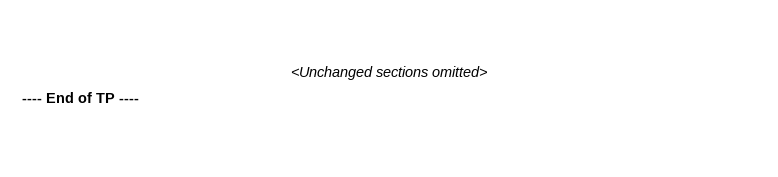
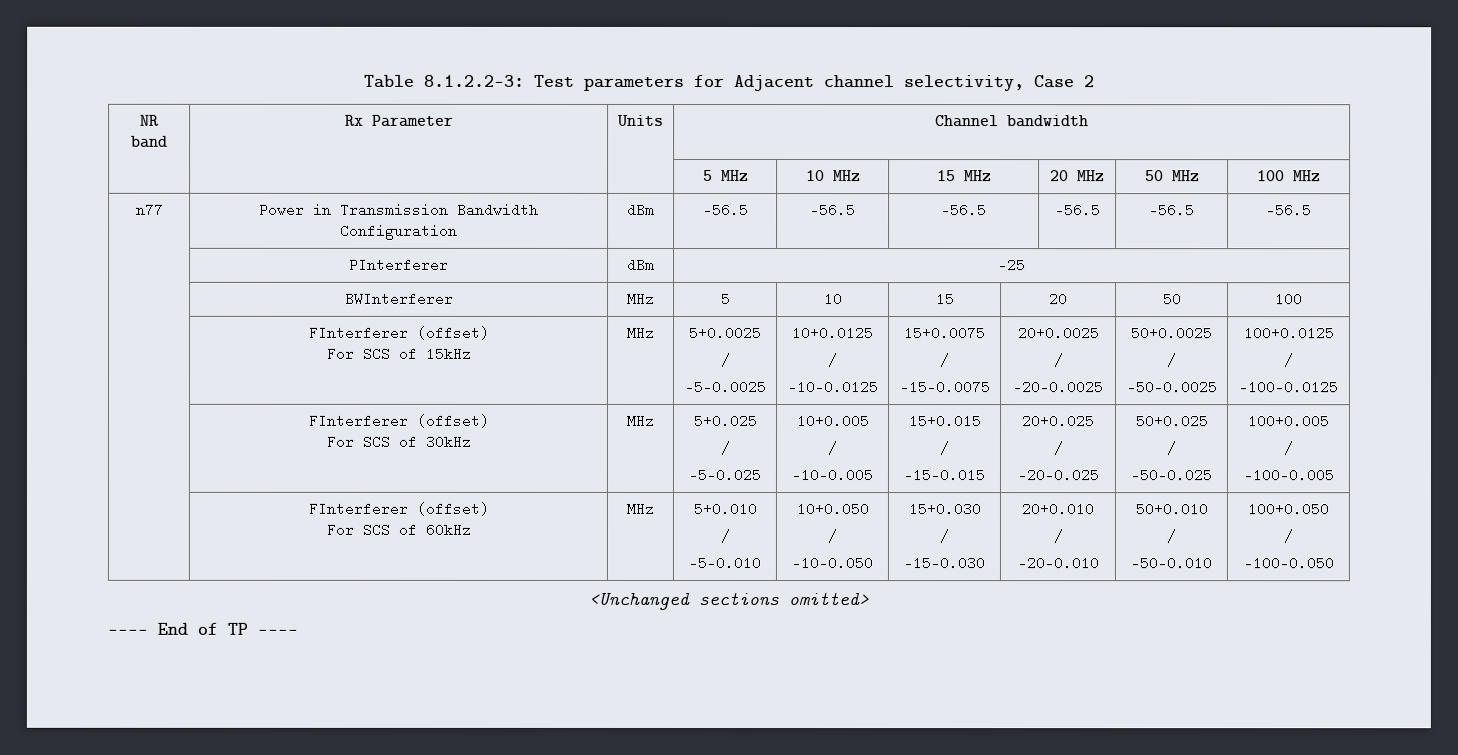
(291, 73) none -> [364,74,1095,92] [140,114,159,126] [131,135,168,148] [344,114,454,127] [617,114,664,126] [935,115,1089,128] [702,169,749,182] [805,170,861,182] [936,170,992,182] [1050,170,1105,182] [1144,170,1200,182] [1257,170,1321,182] [135,202,164,217] [259,202,539,217] [340,223,458,240] [627,202,655,217] [702,202,749,218] [810,203,856,218] [941,203,987,218] [1054,203,1101,218] [1149,203,1195,218] [1266,203,1312,218] [349,257,449,272] [627,257,655,272] [998,258,1026,273] [344,291,454,306] [627,291,655,306] [720,291,731,307] [823,292,843,307] [935,292,955,307] [1049,292,1068,307] [1162,292,1182,307] [1275,292,1303,307] [308,325,490,340] [326,346,472,361] [627,325,655,340] [689,325,762,341] [720,352,731,368] [683,379,766,395] [792,326,874,341] [828,353,838,368] [786,380,878,395] [904,326,986,341] [940,353,950,368] [898,380,990,395] [1017,326,1100,341] [1053,353,1064,368] [1012,380,1103,395] [1131,326,1213,341] [1167,353,1177,368] [1125,380,1217,395] [1243,326,1335,341] [1284,353,1294,368] [1238,380,1338,395] [307,413,489,428] [325,434,471,449] [626,413,654,428] [692,413,757,429] [719,440,730,456] [688,467,761,483] [795,414,869,429] [827,441,837,456] [791,468,873,483] [907,414,981,429] [939,441,949,456] [903,468,985,483] [1021,414,1094,429] [1052,441,1063,456] [1016,468,1099,483] [1134,414,1208,429] [1166,441,1176,456] [1130,468,1212,483] [1247,414,1329,429] [1283,441,1293,456] [1242,468,1334,483] [307,501,489,516] [325,522,471,537] [626,501,654,516] [692,501,757,517] [719,528,730,544] [688,555,761,571] [795,502,869,517] [827,529,837,544] [791,556,873,571] [907,502,981,517] [939,529,949,544] [903,556,985,571] [1021,502,1094,517] [1052,529,1063,544] [1016,556,1099,571] [1134,502,1208,517] [1166,529,1176,544] [1130,556,1212,571] [1247,502,1329,517] [1283,529,1293,544] [1242,556,1334,571] Table 8.1.2.2-3: Test parameters for Adjacent channel selectivity, Case 2 // NR band | Rx Parameter | Units | Channel bandwidth // | | | 5 MHz | 10 MHz | 15 MHz | 20 MHz | 50 MHz | 100 MHz // n77 | Power in Transmission Bandwidth Configuration | dBm | -56.5 | -56.5 | -56.5 | -56.5 | -56.5 | -56.5 // | PInterferer | dBm | -25 // | BWInterferer | MHz | 5 | 10 | 15 | 20 | 50 | 100 // | FInterferer (offset) // For SCS of 15kHz | MHz | 5+0.0025 // / // -5-0.0025 | 10+0.0125 // / // -10-0.0125 | 15+0.0075 // / // -15-0.0075 | 20+0.0025 // / // -20-0.0025 | 50+0.0025 // / // -50-0.0025 | 100+0.0125 // / // -100-0.0125 // | FInterferer (offset) // For SCS of 30kHz | MHz | 5+0.025 // / // -5-0.025 | 10+0.005 // / // -10-0.005 | 15+0.015 // / // -15-0.015 | 20+0.025 // / // -20-0.025 | 50+0.025 // / // -50-0.025 | 100+0.005 // / // -100-0.005 // | FInterferer (offset) // For SCS of 60kHz | MHz | 5+0.010 // / // -5-0.010 | 10+0.050 // / // -10-0.050 | 15+0.030 // / // -15-0.030 | 20+0.010 // / // -20-0.010 | 50+0.010 // / // -50-0.010 | 100+0.050 // / // -100-0.050 //

